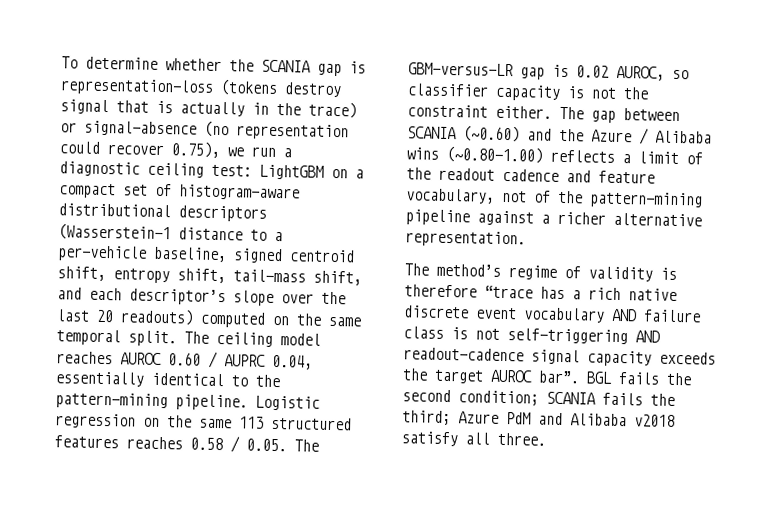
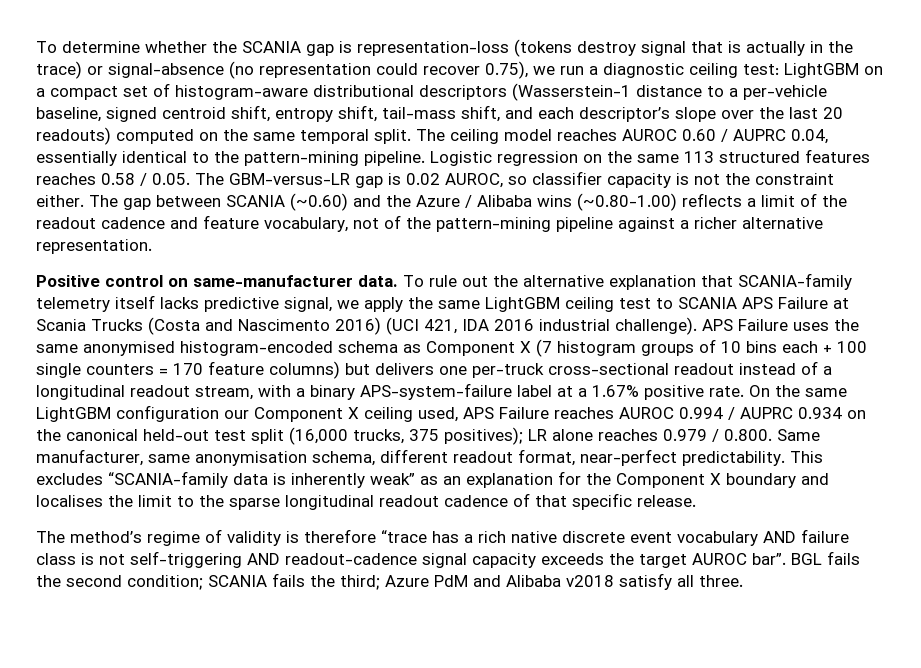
(526, 239) none -> [36,273,852,290] [36,295,849,312] [36,317,859,335] [36,339,867,357] [36,361,832,379] [36,383,847,400] [36,405,866,422] [36,427,820,445] [36,449,823,466] [36,471,829,488] [36,493,696,510] // Positive control on same-manufacturer data. To rule out the alternative explanation that SCANIA-family telemetry itself lacks predictive signal, we apply the same LightGBM ceiling test to SCANIA APS Failure at Scania Trucks (Costa and Nascimento 2016) (UCI 421, IDA 2016 industrial challenge). APS Failure uses the same anonymised histogram-encoded schema as Component X (7 histogram groups of 10 bins each + 100 single counters = 170 feature columns) but delivers one per-truck cross-sectional readout instead of a longitudinal readout stream, with a binary APS-system-failure label at a 1.67% positive rate. On the same LightGBM configuration our Component X ceiling used, APS Failure reaches AUROC 0.994 / AUPRC 0.934 on the canonical held-out test split (16,000 trucks, 375 positives); LR alone reaches 0.979 / 0.800. Same manufacturer, same anonymisation schema, different readout format, near-perfect predictability. This excludes “SCANIA-family data is inherently weak” as an explanation for the Component X boundary and localises the limit to the sparse longitudinal readout cadence of that specific release.

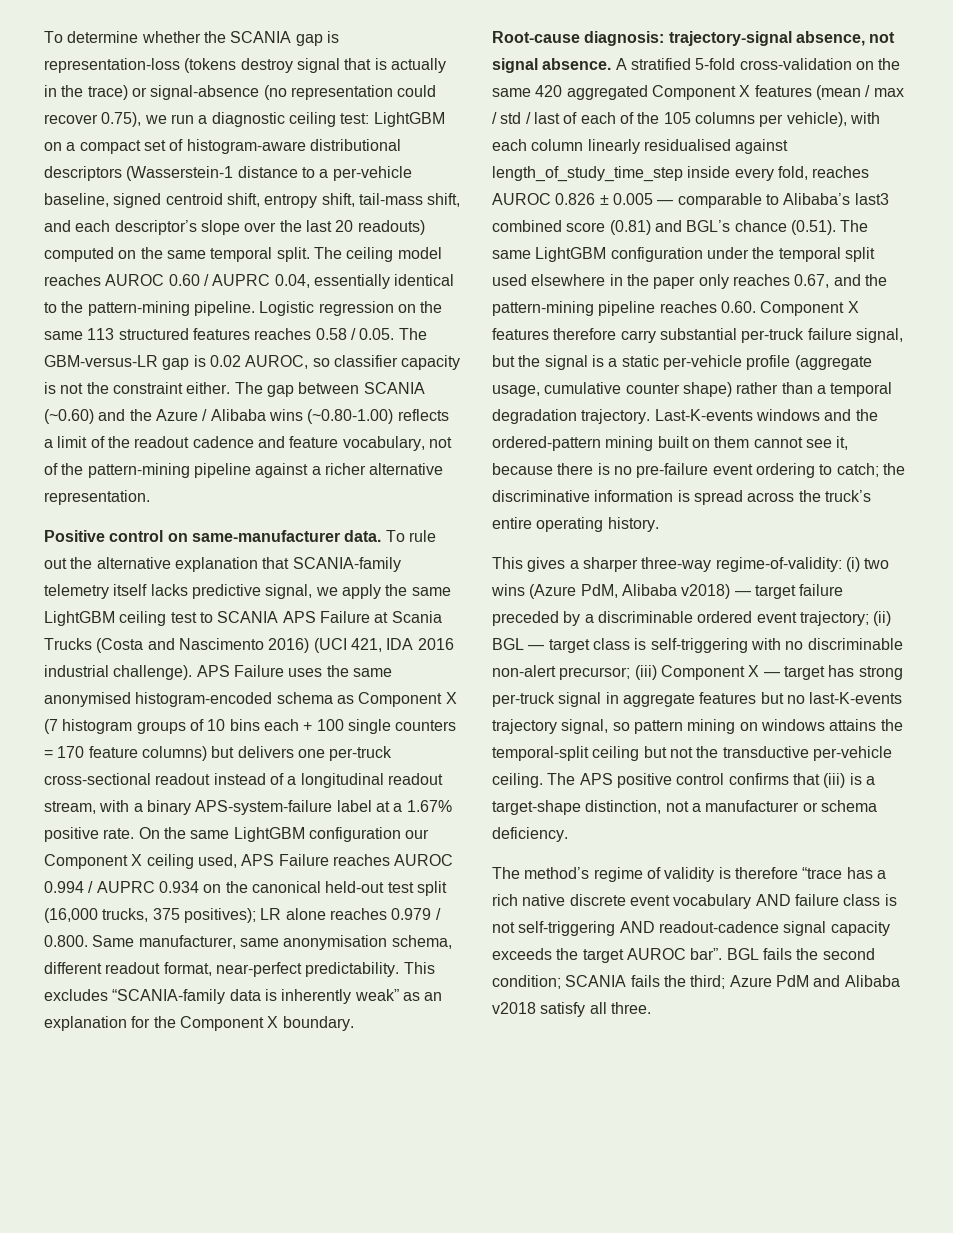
[726,473,829,488] [36,493,696,510] boundary and localises the limit to the sparse longitudinal readout cadence of that specific release. -> [282,1016,354,1031] [492,31,896,46] [492,58,901,73] [492,85,904,100] [492,112,880,127] [492,139,789,154] [492,166,870,182] [492,193,889,208] [492,220,869,235] [492,247,875,262] [492,274,887,289] [492,301,859,316] [492,328,903,343] [492,355,872,370] [492,382,893,397] [492,409,878,424] [492,436,849,451] [492,463,905,478] [492,490,871,505] [492,517,659,532] [492,557,890,572] [491,584,844,599] [492,611,892,626] [492,638,903,653] [492,665,903,680] [492,692,903,707] [492,719,903,734] [492,746,892,761] [492,773,875,788] [492,800,877,815] [492,827,568,842] boundary. // Root-cause diagnosis: trajectory-signal absence, not signal absence. A stratified 5-fold cross-validation on the same 420 aggregated Component X features (mean / max / std / last of each of the 105 columns per vehicle), with each column linearly residualised against length_of_study_time_step inside every fold, reaches AUROC 0.826 ± 0.005 — comparable to Alibaba’s last3 combined score (0.81) and BGL’s chance (0.51). The same LightGBM configuration under the temporal split used elsewhere in the paper only reaches 0.67, and the pattern-mining pipeline reaches 0.60. Component X features therefore carry substantial per-truck failure signal, but the signal is a static per-vehicle profile (aggregate usage, cumulative counter shape) rather than a temporal degradation trajectory. Last-K-events windows and the ordered-pattern mining built on them cannot see it, because there is no pre-failure event ordering to catch; the discriminative information is spread across the truck’s entire operating history. // This gives a sharper three-way regime-of-validity: (i) two wins (Azure PdM, Alibaba v2018) — target failure preceded by a discriminable ordered event trajectory; (ii) BGL — target class is self-triggering with no discriminable non-alert precursor; (iii) Component X — target has strong per-truck signal in aggregate features but no last-K-events trajectory signal, so pattern mining on windows attains the temporal-split ceiling but not the transductive per-vehicle ceiling. The APS positive control confirms that (iii) is a target-shape distinction, not a manufacturer or schema deficiency.

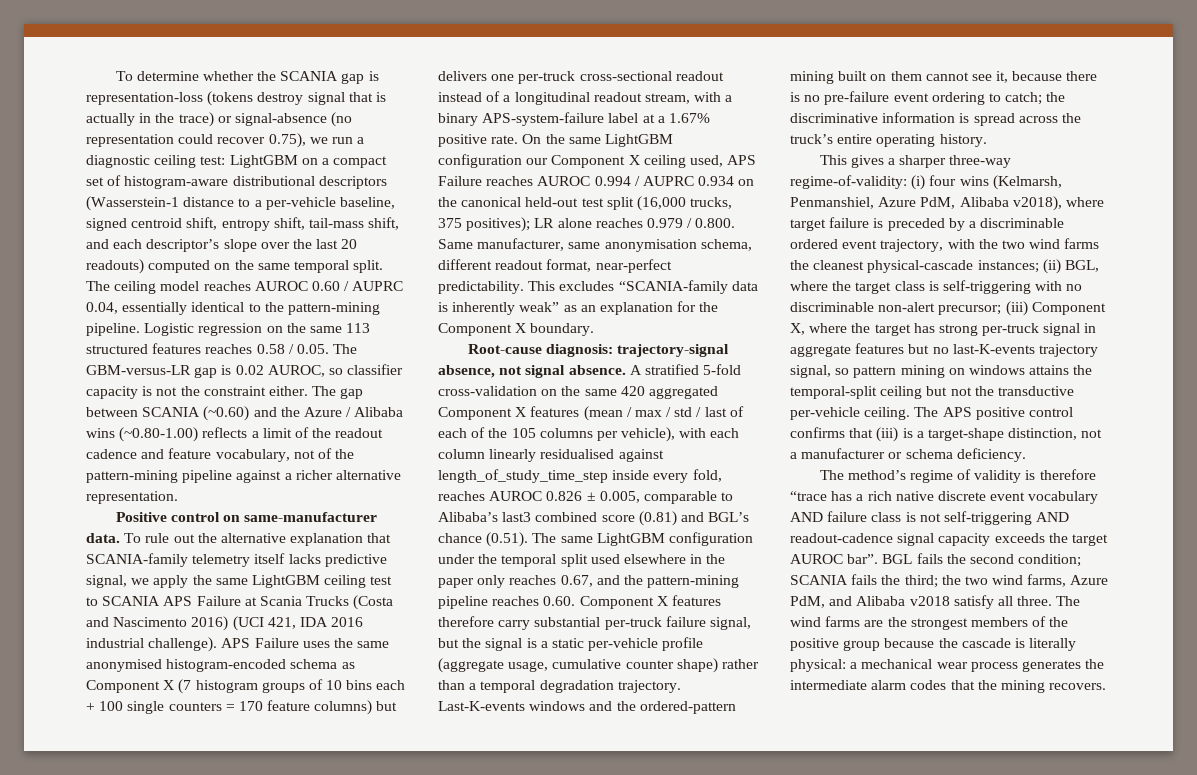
[612,193,674,205] 0.005 — -> [599,491,640,503] 0.005,
[864,558,890,569] [491,584,751,599] two wins (Azure PdM, Alibaba v2018) — -> [929,175,1062,190] [790,196,1104,211] four wins (Kelmarsh, Penmanshiel, Azure PdM, Alibaba v2018), where
(844, 590) none -> [873,218,884,228] is
[799,611,892,626] [492,638,545,650] trajectory; (ii) BGL — -> [880,238,1100,252] [790,259,1099,274] [790,281,852,291] trajectory, with the two wind farms the cleanest physical-cascade instances; (ii) BGL, where the
[748,665,780,677] X — -> [790,323,871,335] X, where the
[729,975,809,987] Azure PdM -> [941,574,1109,587] [790,596,825,608] the two wind farms, Azure PdM,
(651, 1008) none -> [1056,596,1081,606] [790,616,1069,630] [790,638,1077,651] [790,659,1105,672] [790,680,1107,693] The wind farms are the strongest members of the positive group because the cascade is literally physical: a mechanical wear process generates the intermediate alarm codes that the mining recovers.

